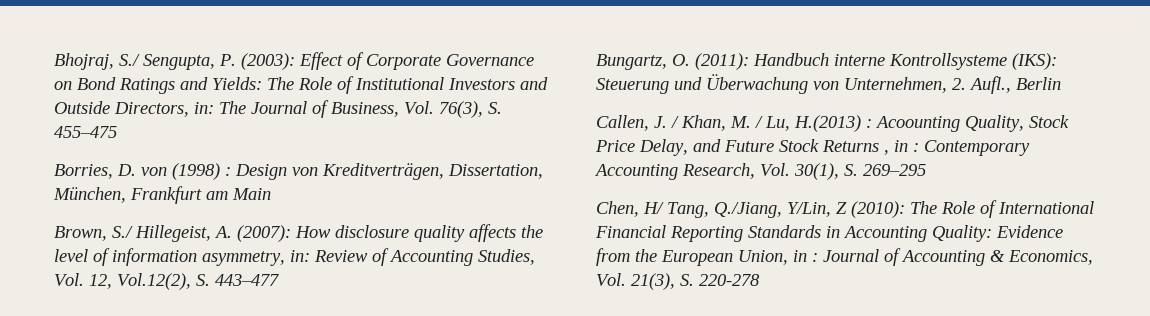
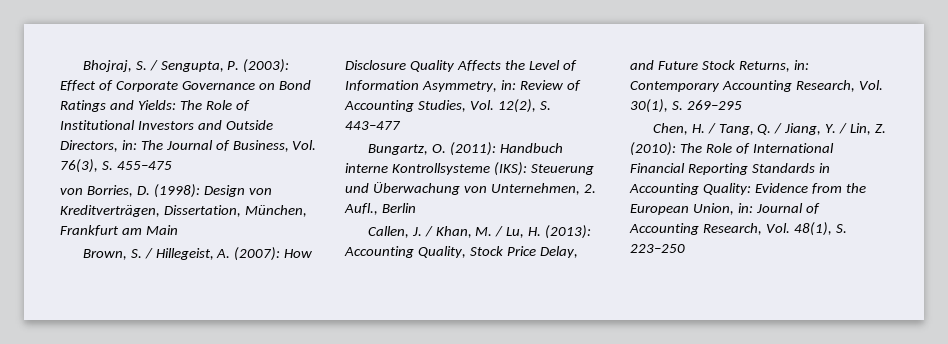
[119,54,140,66] S./ -> [135,60,158,71] S. /
(117, 132) none -> [60,188,83,195] von
[141,163,231,180] von (1998) : -> [153,184,200,198] (1998):
[112,226,133,238] S./ -> [130,248,153,259] S. /
[335,224,543,242] [54,248,285,266] disclosure quality affects the level of information asymmetry, -> [345,60,577,72] [345,80,497,92] Disclosure Quality Affects the Level of Information Asymmetry,
[89,273,191,290] 12, Vol.12(2), -> [497,99,536,113] 12(2),
[794,115,960,132] H.(2013) : Acoounting -> [528,225,592,239] [344,246,414,258] H. (2013): Accounting
[822,140,919,155] Returns , in : -> [738,60,809,72] Returns, in:
[643,202,847,218] H/ Tang, Q./Jiang, Y/Lin, Z -> [691,123,886,135] H. / Tang, Q. / Jiang, Y. / Lin, Z.
[793,250,818,262] in : -> [737,203,753,213] in:
[990,250,1093,265] [596,273,760,290] & Economics, Vol. 21(3), S. 220-278 -> [702,222,847,236] [630,244,685,253] Research, Vol. 48(1), S. 223–250

